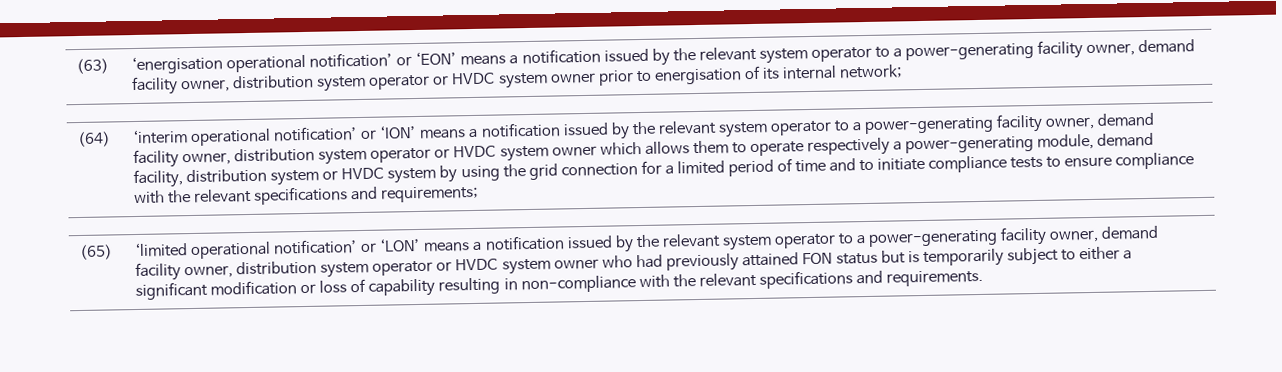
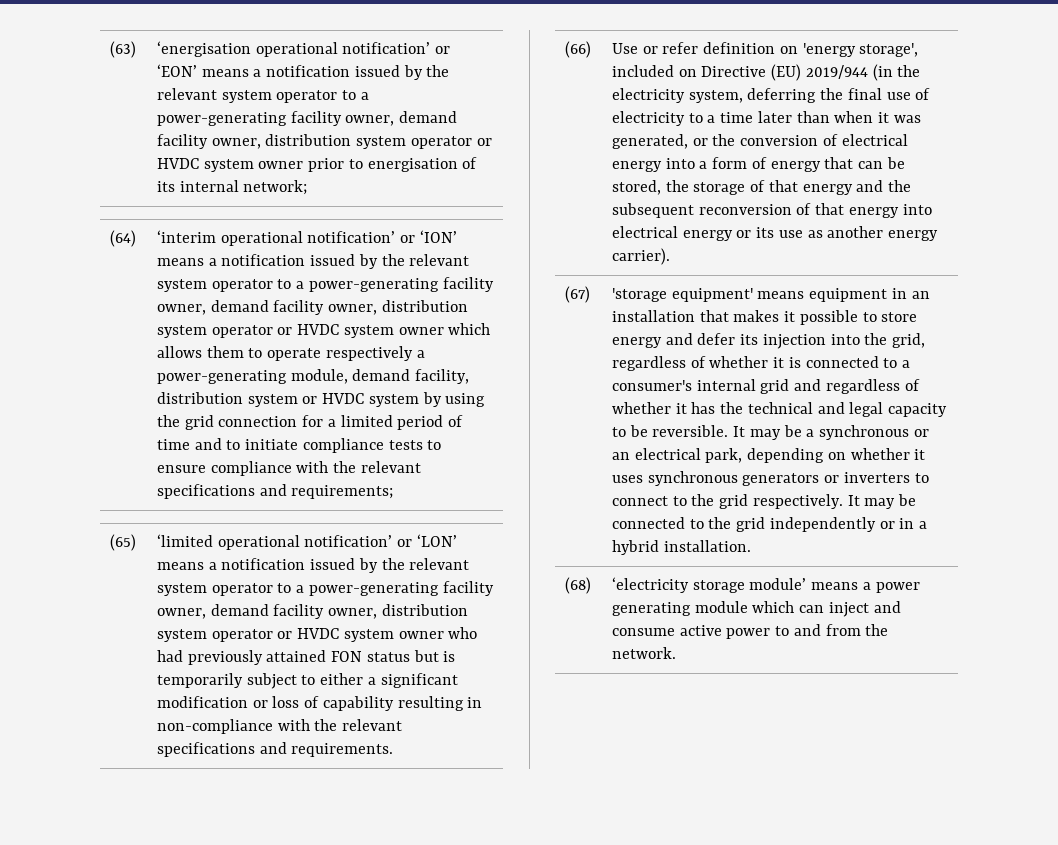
(983, 278) none -> [565,41,592,58] [612,42,919,57] [612,64,921,81] [612,88,931,103] [612,111,921,126] [612,134,908,149] [612,157,905,172] [612,180,912,195] [612,203,932,218] [612,226,939,241] [612,248,671,265] [565,286,591,303] [612,288,930,302] [612,310,918,325] [612,333,926,349] [612,356,911,371] [612,379,920,394] [612,402,948,417] [612,425,929,440] [612,448,926,463] [612,471,929,486] [612,494,917,509] [612,517,928,532] [612,540,751,555] [565,577,592,594] [612,577,920,593] [612,601,901,617] [612,624,889,639] [612,647,677,659] // (66) | Use or refer definition on 'energy storage', included on Directive (EU) 2019/944 (in the electricity system, deferring the final use of electricity to a time later than when it was generated, or the conversion of electrical energy into a form of energy that can be stored, the storage of that energy and the subsequent reconversion of that energy into electrical energy or its use as another energy carrier). // (67) | 'storage equipment' means equipment in an installation that makes it possible to store energy and defer its injection into the grid, regardless of whether it is connected to a consumer's internal grid and regardless of whether it has the technical and legal capacity to be reversible. It may be a synchronous or an electrical park, depending on whether it uses synchronous generators or inverters to connect to the grid respectively. It may be connected to the grid independently or in a hybrid installation. // (68) | ‘electricity storage module’ means a power generating module which can inject and consume active power to and from the network.

